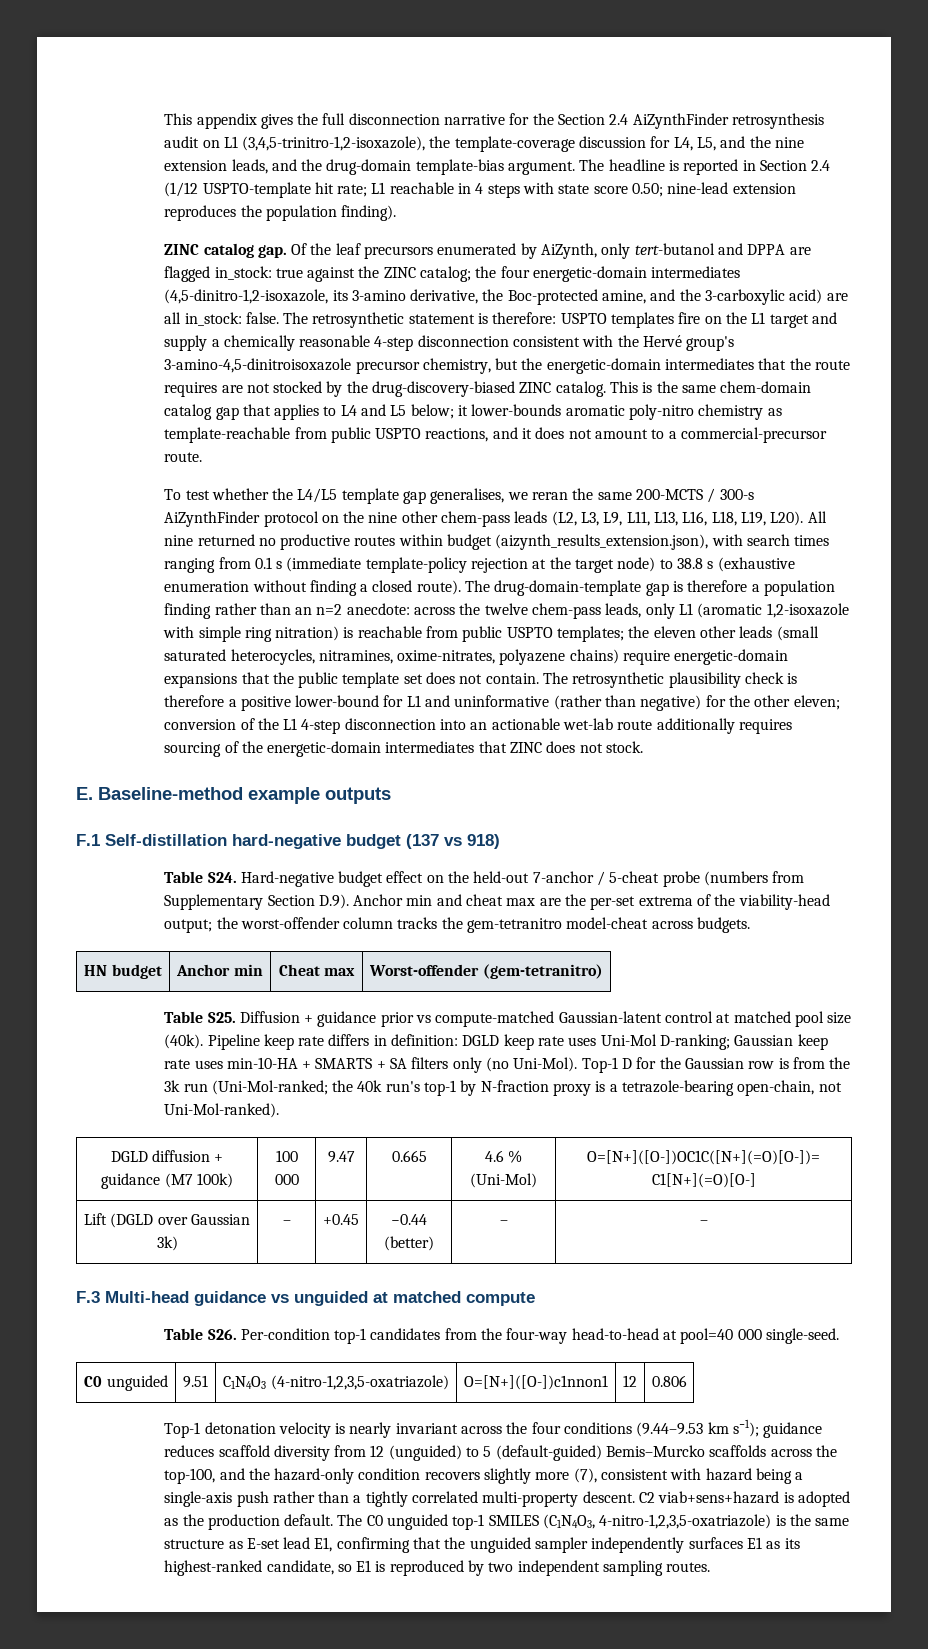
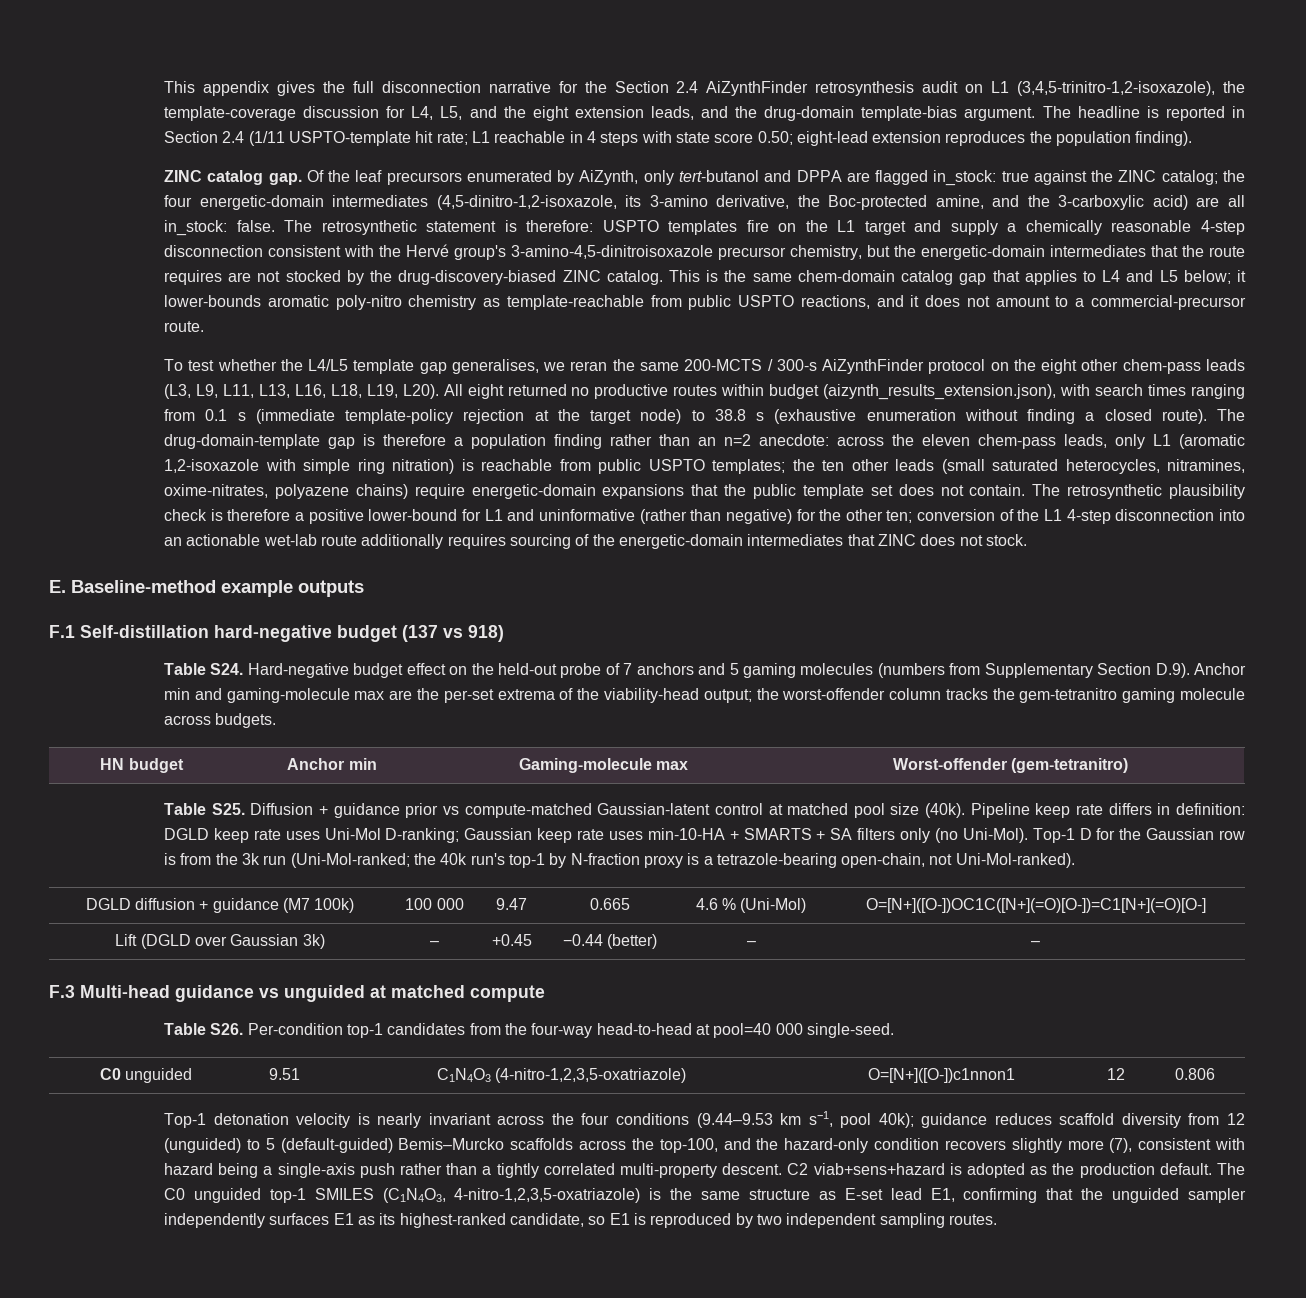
[775,137,805,148] nine -> [532,106,569,121] eight
[164,182,199,197] (1/12 -> [248,131,285,146] (1/11
[667,182,729,194] nine-lead -> [796,131,868,146] eight-lead
[368,512,398,523] nine -> [1041,359,1078,374] eight
[551,511,600,526] (L2, L3, -> [164,384,192,399] (L3,
[164,535,194,546] nine -> [467,384,504,399] eight
[484,603,528,615] twelve -> [922,434,971,446] eleven
[653,626,696,638] eleven -> [822,460,845,471] ten
[793,695,840,710] eleven; -> [886,510,913,523] ten;
[532,871,700,887] 7-anchor / 5-cheat probe -> [560,663,874,678] probe of 7 anchors and 5 gaming molecules
[466,894,504,906] cheat -> [226,688,350,703] gaming-molecule
[566,917,649,929] model-cheat -> [1122,688,1245,703] gaming molecule
[278,964,320,976] Cheat -> [518,758,652,773] Gaming-molecule
[733,1419,760,1437] s−1); -> [808,1111,914,1128] s−1, pool 40k);

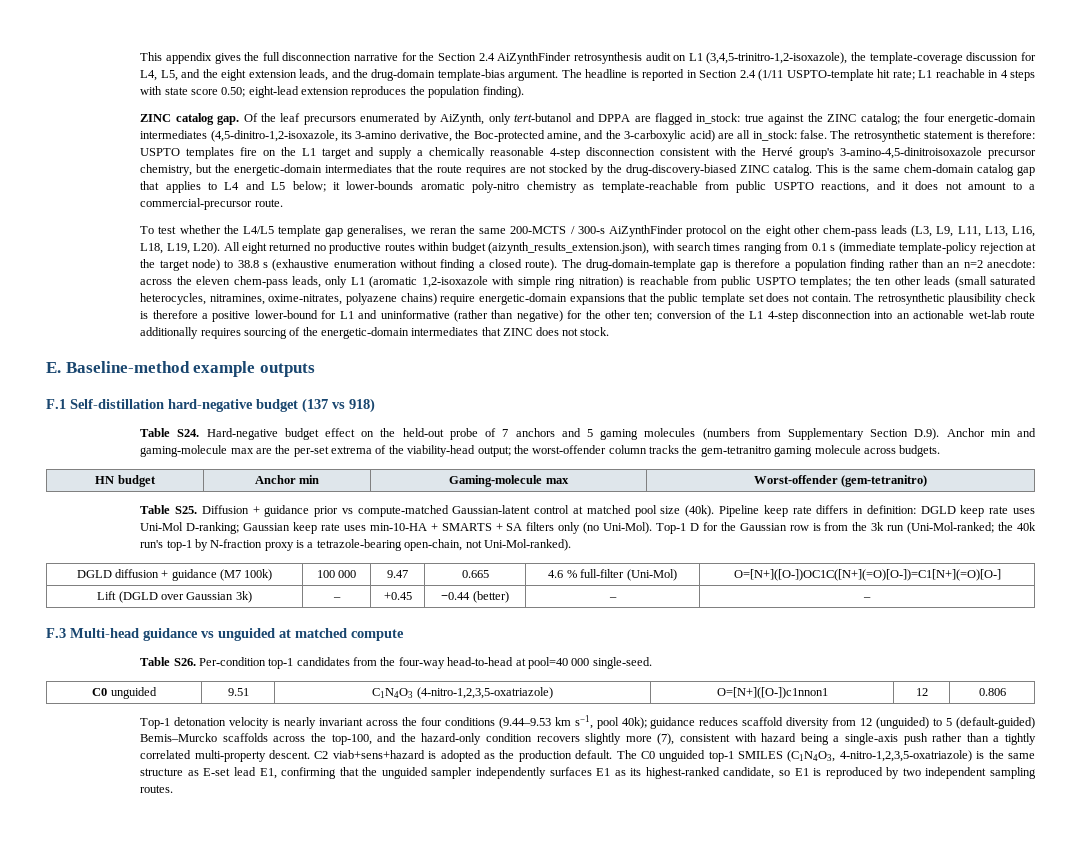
(736, 904) none -> [580,569,625,578] full-filter

